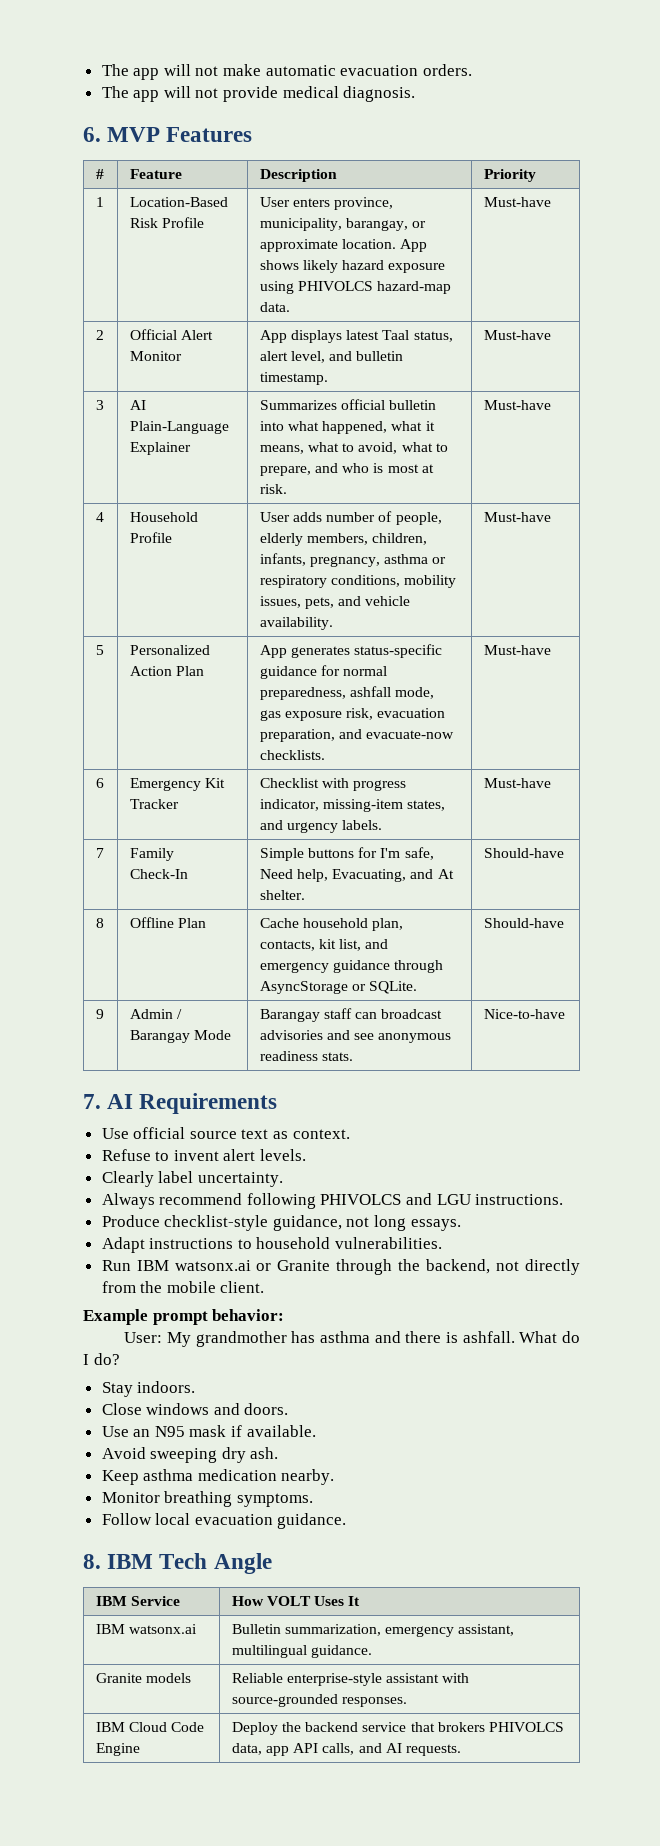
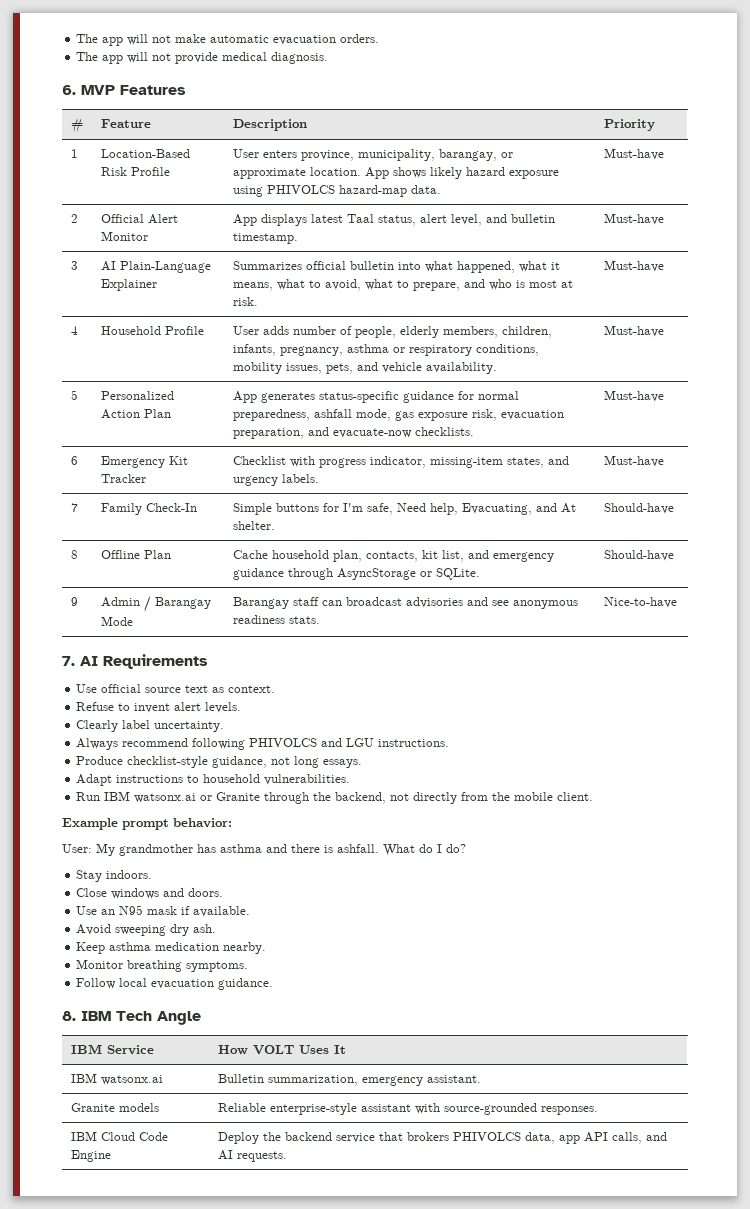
[458,1624,515,1636] [231,1645,372,1658] assistant, multilingual guidance. -> [426,1075,481,1083] assistant.

